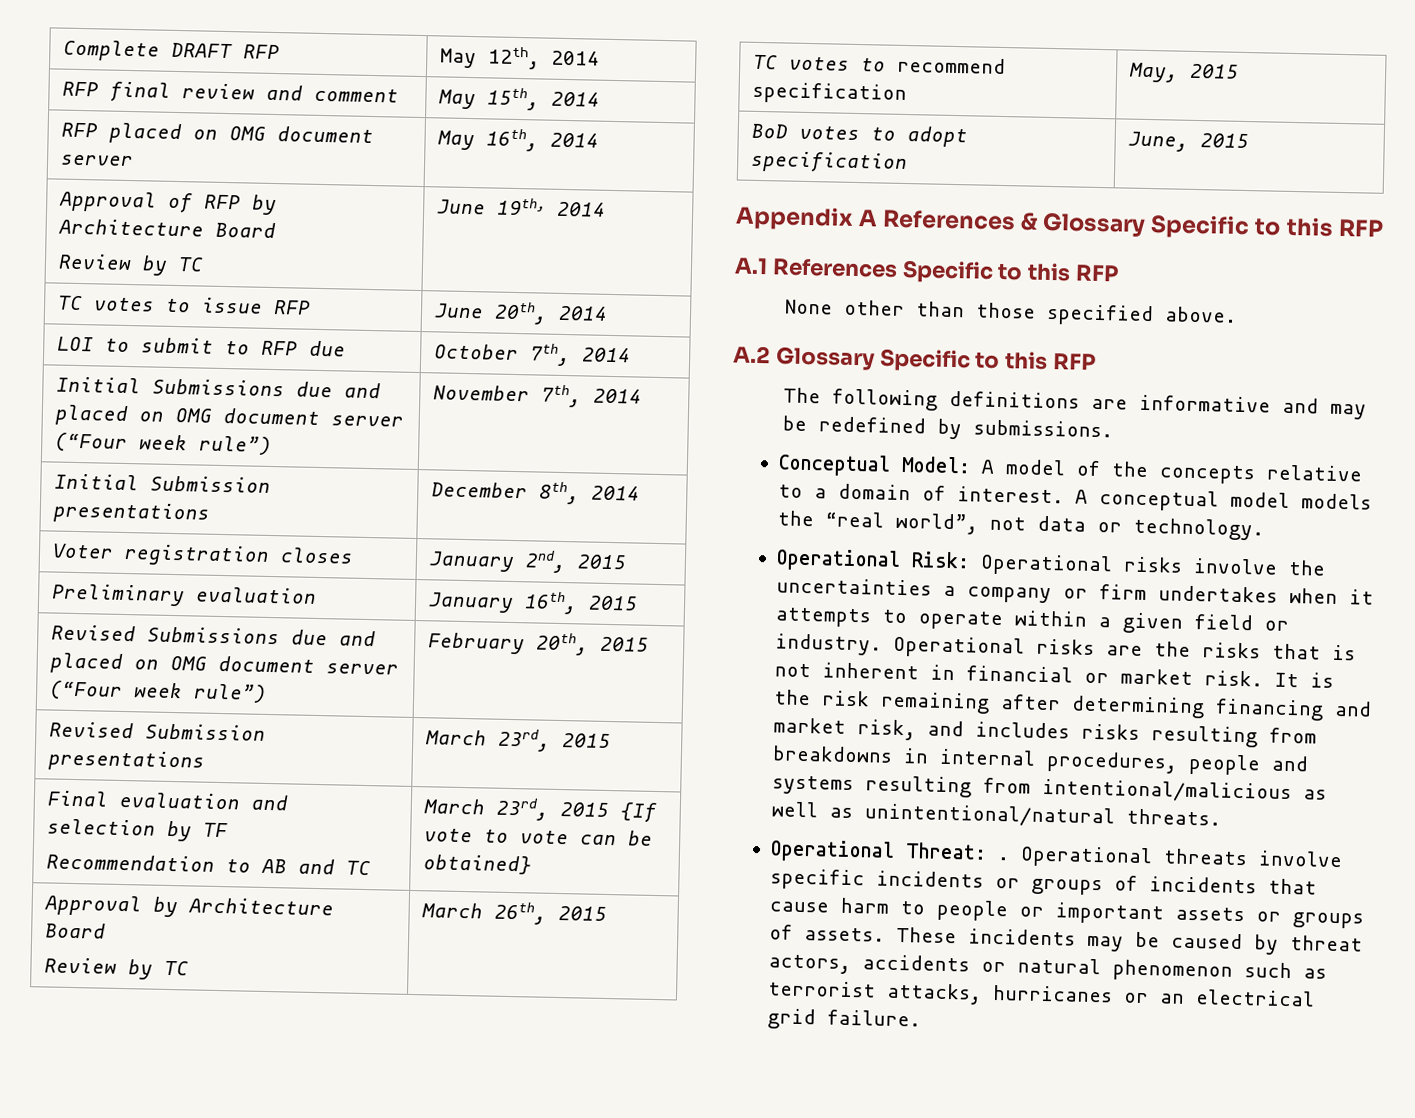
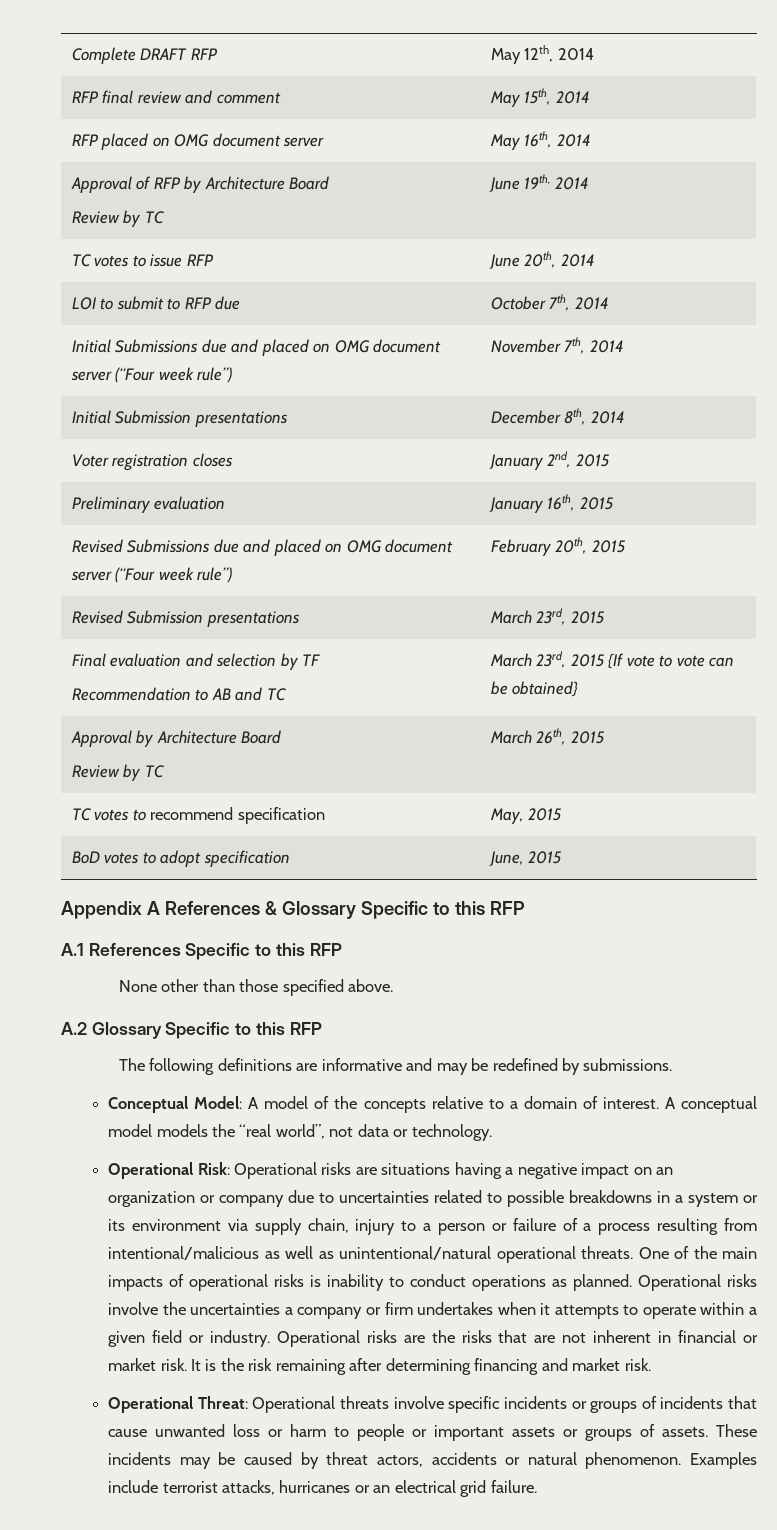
(1184, 564) none -> [355,1162,674,1179] [108,1190,758,1207] [108,1218,757,1235] [108,1246,757,1263] [108,1274,757,1291] are situations having a negative impact on an organization or company due to uncertainties related to possible breakdowns in a system or its environment via supply chain, injury to a person or failure of a process resulting from intentional/malicious as well as unintentional/natural operational threats. One of the main impacts of operational risks is inability to conduct operations as planned. Operational risks
[1332,644,1357,661] is -> [534,1335,556,1343] are
[857,719,1318,748] [772,745,1310,776] [772,775,1328,804] [771,801,1222,828] risk, and includes risks resulting from breakdowns in internal procedures, people and systems resulting from intentional/malicious as well as unintentional/natural threats. -> [624,1358,651,1371] risk.
[997,857,1010,861] . -> (248, 1402) none
(830, 907) none -> [155,1424,284,1437] unwanted loss or
[1112,959,1328,982] phenomenon such as -> [585,1452,757,1469] [108,1480,159,1493] phenomenon. Examples include

